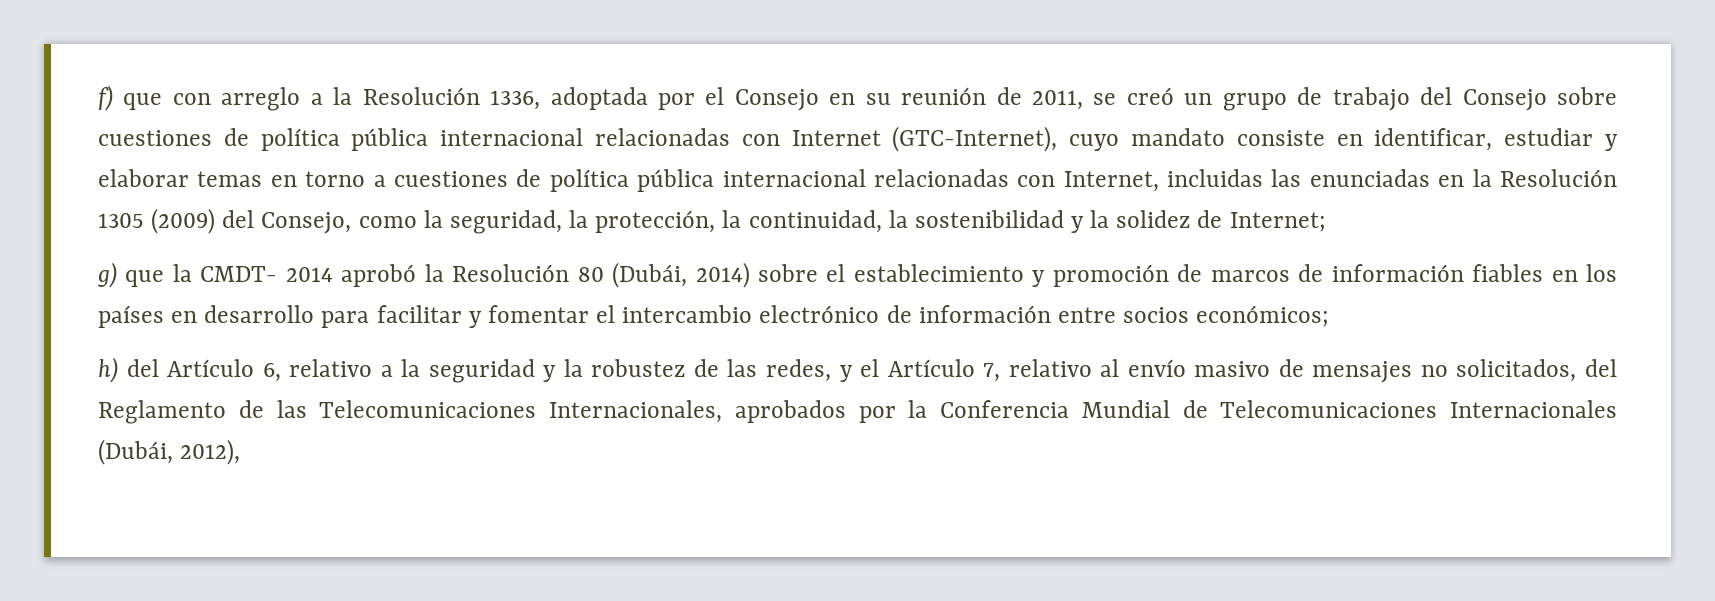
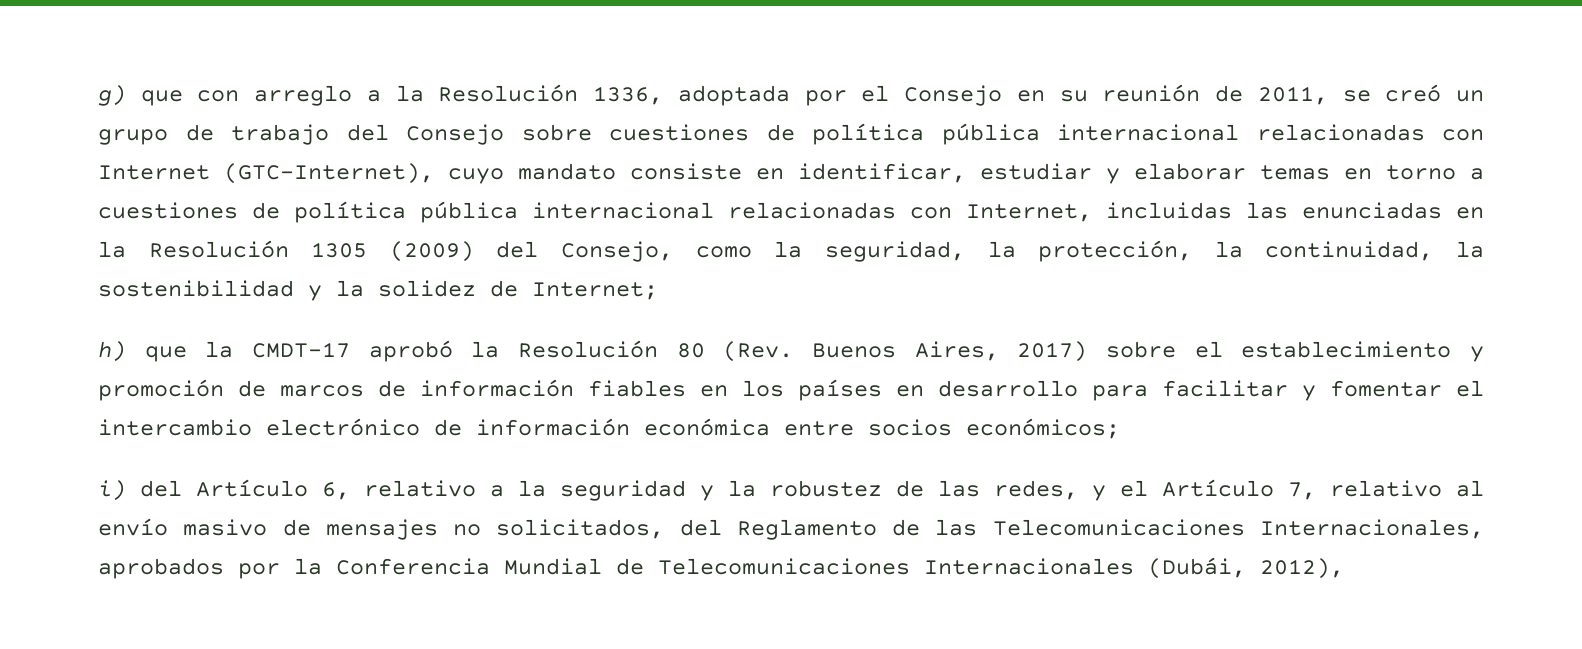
[98,85,113,111] f) -> [98,85,126,106] g)
[97,262,117,288] g) -> [98,341,126,362] h)
[200,266,333,282] CMDT- 2014 -> [252,342,350,358] CMDT-17
[612,262,750,288] (Dubái, 2014) -> [723,341,1088,362] (Rev. Buenos Aires, 2017)
(1051, 314) none -> [644,418,770,436] económica
[98,357,118,383] h) -> [98,480,126,501] i)

